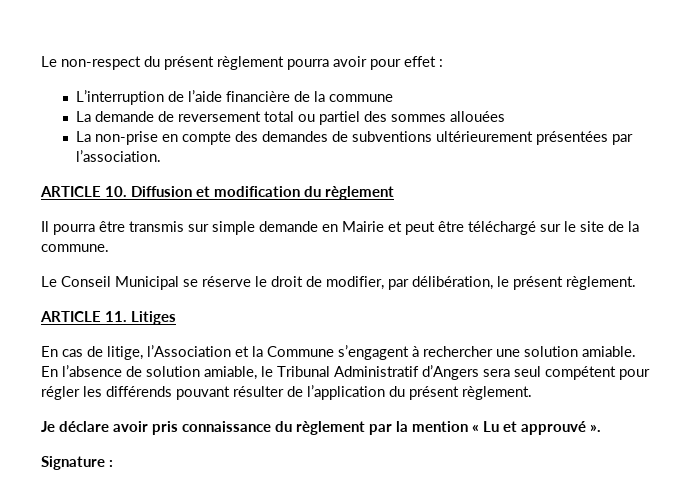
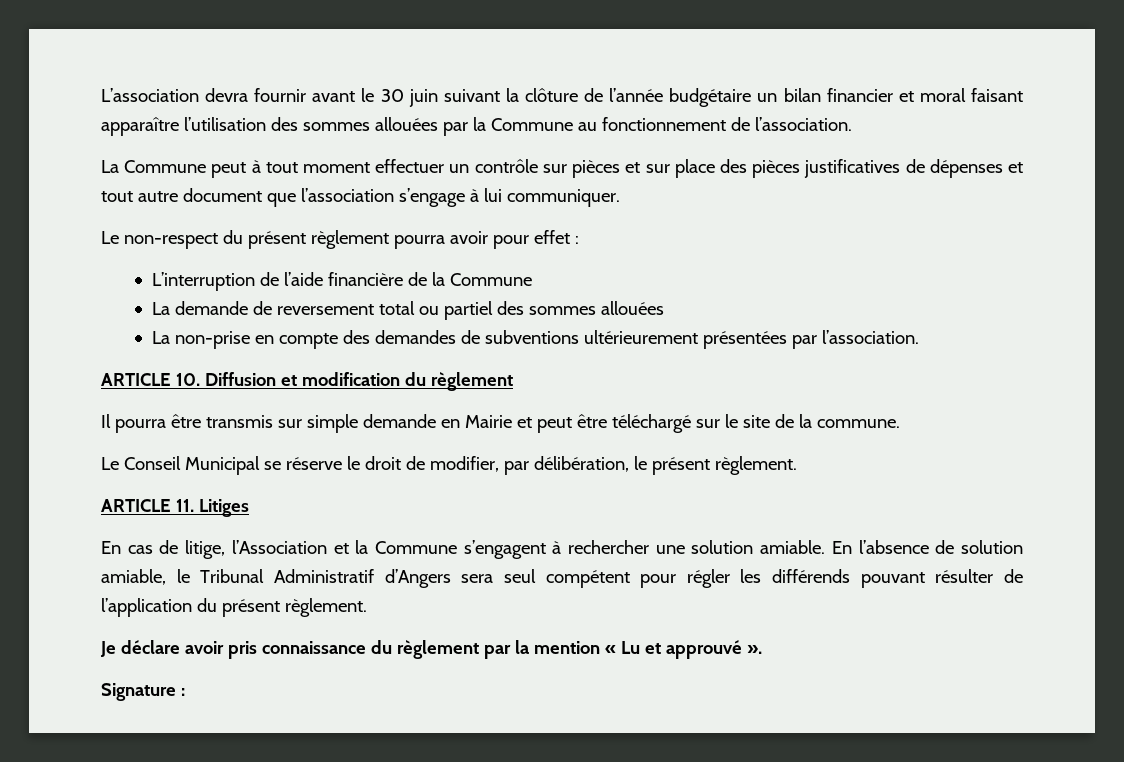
(41, 61) none -> [101,88,1024,107] [101,117,852,136] [101,159,1024,178] [101,188,620,207] L’association devra fournir avant le 30 juin suivant la clôture de l’année budgétaire un bilan financier et moral faisant apparaître l’utilisation des sommes allouées par la Commune au fonctionnement de l’association. // La Commune peut à tout moment effectuer un contrôle sur pièces et sur place des pièces justificatives de dépenses et tout autre document que l’association s’engage à lui communiquer. //
[328,94,393,102] commune -> [449,273,532,286] Commune

